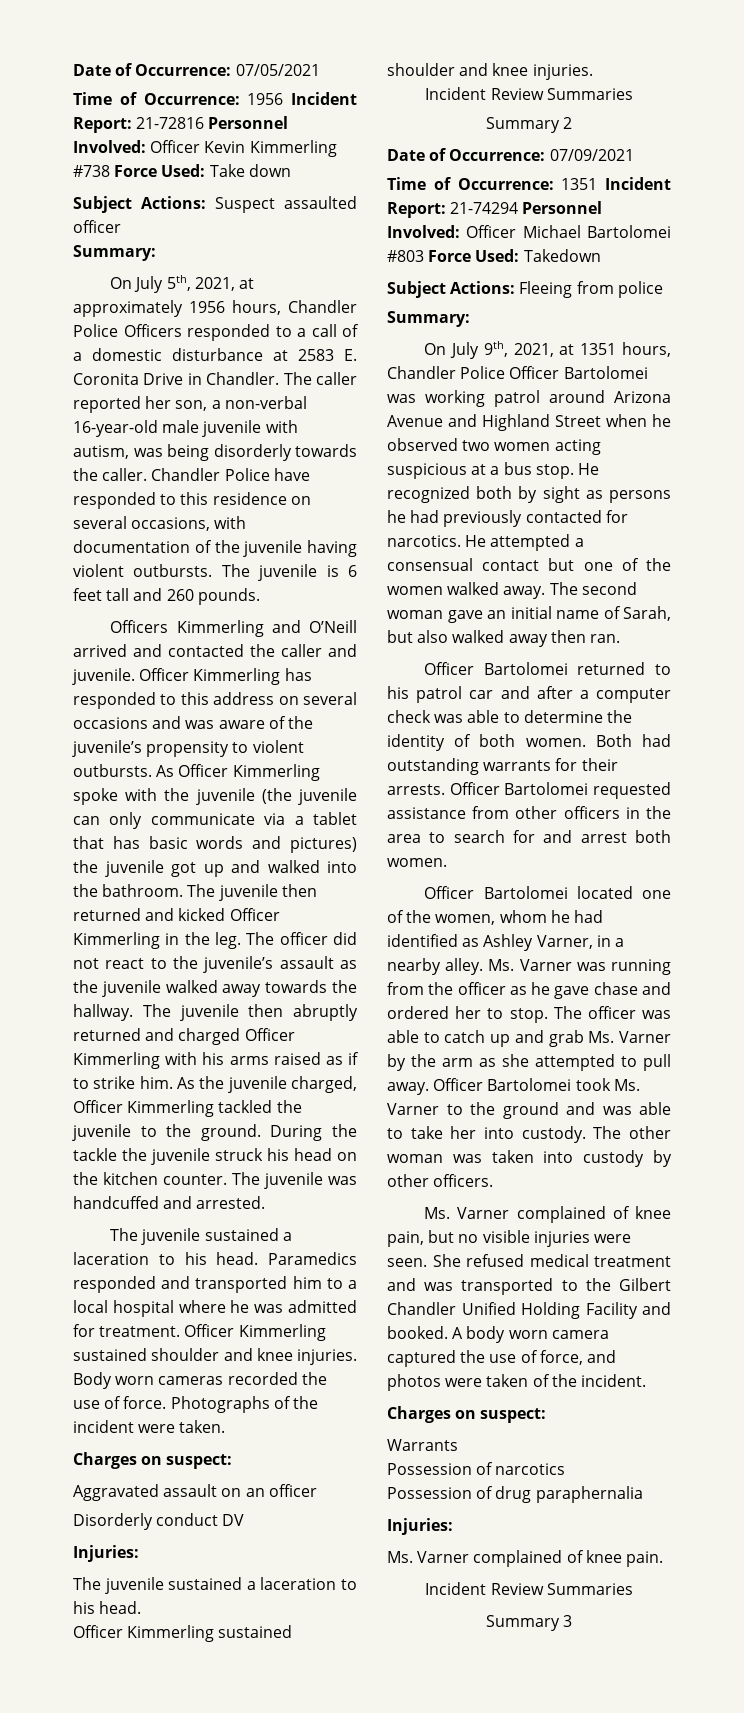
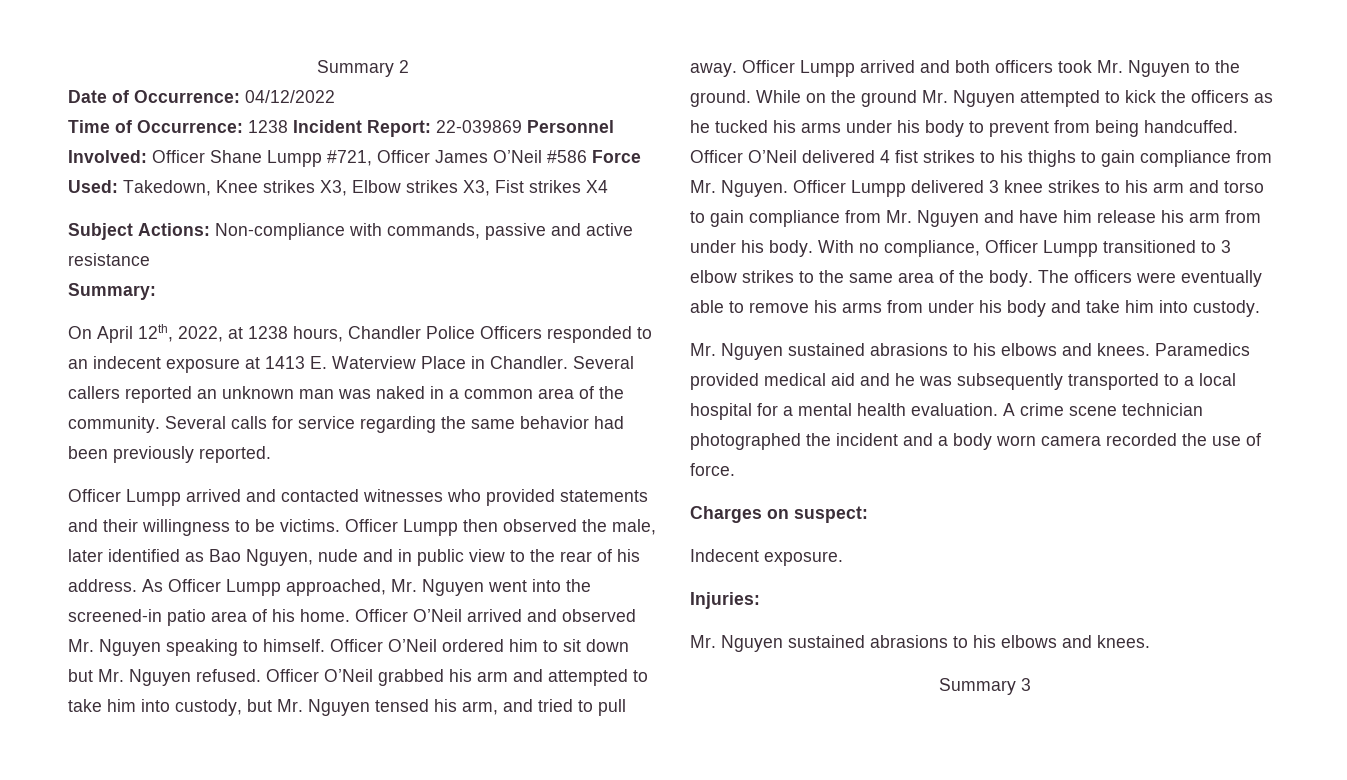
[73,63,320,76] [73,92,357,105] [73,116,289,133] [73,140,337,157] [73,164,291,177] [73,196,357,213] [73,220,121,233] [73,245,156,261] [110,275,255,293] [73,300,225,317] Date of Occurrence: 07/05/2021 // Time of Occurrence: 1956 Incident Report: 21-72816 Personnel Involved: Officer Kevin Kimmerling #738 Force Used: Take down // Subject Actions: Suspect assaulted officer // Summary: // On July 5th, 2021, at approximately 1956 -> [316,60,409,77] [68,90,335,103] [68,120,614,137] [68,150,641,167] [68,180,608,196] [68,223,633,240] [68,253,150,266] [68,283,156,300] [68,324,288,343] Summary 2 // Date of Occurrence: 04/12/2022 // Time of Occurrence: 1238 Incident Report: 22-039869 Personnel Involved: Officer Shane Lumpp #721, Officer James O’Neil #586 Force Used: Takedown, Knee strikes X3, Elbow strikes X3, Fist strikes X4 // Subject Actions: Non-compliance with commands, passive and active resistance // Summary: // On April 12th, 2022, at 1238
[297,324,359,337] [73,348,357,361] [73,372,357,385] [73,396,307,413] [73,420,298,437] [73,444,357,461] [73,468,310,481] [73,492,311,509] [73,516,247,531] [73,540,357,557] [73,564,357,581] [73,588,260,605] [110,620,358,637] [73,644,357,657] [72,668,312,685] [73,692,357,709] [73,716,313,729] [72,740,304,757] [73,764,320,781] [73,788,357,805] [73,812,357,829] [73,836,357,853] [73,860,357,877] [73,884,317,901] [73,908,280,921] [73,932,357,949] [73,956,357,973] [73,980,357,997] [73,1004,358,1021] [73,1028,295,1045] [73,1052,359,1069] [73,1076,357,1093] [73,1100,302,1117] [72,1124,357,1141] [73,1148,357,1165] [73,1172,357,1189] [73,1196,266,1209] [110,1228,292,1245] [73,1252,357,1265] [73,1276,357,1293] [73,1300,357,1317] [73,1324,326,1341] [73,1348,357,1365] [73,1372,224,1389] a call of a domestic disturbance at 2583 E. Coronita Drive in Chandler. The caller reported her son, a non-verbal 16-year-old male juvenile with autism, was being disorderly towards the caller. Chandler Police have responded to this residence on several occasions, with documentation of the juvenile having violent outbursts. The juvenile is 6 feet tall and 260 pounds. // Officers Kimmerling and O’Neill arrived and contacted the caller and juvenile. Officer Kimmerling has responded to this address on several occasions and was aware of the juvenile’s propensity to violent outbursts. As Officer Kimmerling spoke with the juvenile (the juvenile can only communicate via a tablet that has basic words and pictures) the juvenile got up and walked into the bathroom. The juvenile then returned and kicked Officer Kimmerling in the leg. The officer did not react to the juvenile’s assault as the juvenile walked away towards the hallway. The juvenile then abruptly returned and charged Officer Kimmerling with his arms raised as if to strike him. As the juvenile charged, Officer Kimmerling tackled the juvenile to the ground. During the tackle the juvenile struck his head on the kitchen counter. The juvenile was handcuffed and arrested. // The juvenile sustained a laceration to his head. Paramedics responded and transported him to a local hospital where he was admitted for treatment. Officer Kimmerling sustained shoulder and knee injuries. Body worn cameras -> [68,356,634,373] [68,386,624,403] [68,416,624,433] [68,446,271,463] [68,489,648,506] [68,519,656,536] [68,549,640,566] [68,579,591,596] [68,609,636,626] [68,639,629,656] [68,669,648,686] [68,699,626,716] [690,60,1240,77] [690,90,1273,107] [690,120,1238,137] [690,150,1272,167] [690,180,1264,197] [690,210,1261,227] [690,240,1231,257] [690,270,1262,287] [690,300,1260,317] [690,343,1250,360] [690,373,1236,390] [690,403,1203,420] [690,433,1101,450] an indecent exposure at 1413 E. Waterview Place in Chandler. Several callers reported an unknown man was naked in a common area of the community. Several calls for service regarding the same behavior had been previously reported. // Officer Lumpp arrived and contacted witnesses who provided statements and their willingness to be victims. Officer Lumpp then observed the male, later identified as Bao Nguyen, nude and in public view to the rear of his address. As Officer Lumpp approached, Mr. Nguyen went into the screened-in patio area of his home. Officer O’Neil arrived and observed Mr. Nguyen speaking to himself. Officer O’Neil ordered him to sit down but Mr. Nguyen refused. Officer O’Neil grabbed his arm and attempted to take him into custody, but Mr. Nguyen tensed his arm, and tried to pull away. Officer Lumpp arrived and both officers took Mr. Nguyen to the ground. While on the ground Mr. Nguyen attempted to kick the officers as he tucked his arms under his body to prevent from being handcuffed. Officer O’Neil delivered 4 fist strikes to his thighs to gain compliance from Mr. Nguyen. Officer Lumpp delivered 3 knee strikes to his arm and torso to gain compliance from Mr. Nguyen and have him release his arm from under his body. With no compliance, Officer Lumpp transitioned to 3 elbow strikes to the same area of the body. The officers were eventually able to remove his arms from under his body and take him into custody. // Mr. Nguyen sustained abrasions to his elbows and knees. Paramedics provided medical aid and he was subsequently transported to a local hospital for a mental health evaluation. A crime scene technician photographed the incident and a body worn camera
[170,1396,318,1413] [73,1420,226,1433] [73,1452,233,1469] [73,1484,317,1501] [73,1513,245,1530] [73,1545,139,1562] [73,1577,357,1594] [73,1601,142,1614] [73,1625,293,1642] [387,63,593,80] [425,87,633,100] [485,117,573,133] [387,148,634,161] [387,177,671,190] [387,201,603,218] [387,225,671,238] [387,249,601,262] [387,281,663,298] [387,311,470,327] [424,341,671,359] [387,366,648,379] [387,390,671,407] [387,414,671,431] [387,438,601,455] [387,462,599,479] [387,486,671,503] [387,510,628,527] [387,534,584,551] [387,558,671,571] [387,582,637,599] [387,606,671,623] [387,630,620,647] [424,662,671,675] [387,686,671,703] [387,710,632,723] [387,734,671,751] [387,758,618,775] [387,782,671,799] [387,806,671,819] [387,830,671,843] [387,858,447,867] [424,886,671,899] [387,910,603,925] [387,934,624,951] [387,958,671,975] [387,982,671,999] [387,1006,671,1023] [387,1030,671,1047] [387,1054,671,1071] [387,1078,640,1095] [387,1102,671,1119] [387,1126,671,1143] [387,1150,672,1167] [387,1174,494,1187] [424,1206,671,1223] [387,1230,631,1247] [387,1254,671,1267] [387,1278,671,1295] [387,1302,671,1319] [387,1326,609,1343] [387,1350,616,1367] [387,1374,646,1391] [387,1406,547,1423] [387,1439,458,1451] [387,1462,566,1475] [387,1486,643,1503] [387,1518,453,1535] [387,1550,663,1567] [425,1582,633,1595] Photographs of the incident were taken. // Charges on suspect: // Aggravated assault on an officer // Disorderly conduct DV // Injuries: // The juvenile sustained a laceration to his head. // Officer Kimmerling sustained shoulder and knee injuries. // Incident Review Summaries // Summary 2 // Date of Occurrence: 07/09/2021 // Time of Occurrence: 1351 Incident Report: 21-74294 Personnel Involved: Officer Michael Bartolomei #803 Force Used: Takedown // Subject Actions: Fleeing from police // Summary: // On July 9th, 2021, at 1351 hours, Chandler Police Officer Bartolomei was working patrol around Arizona Avenue and Highland Street when he observed two women acting suspicious at a bus stop. He recognized both by sight as persons he had previously contacted for narcotics. He attempted a consensual contact but one of the women walked away. The second woman gave an initial name of Sarah, but also walked away then ran. // Officer Bartolomei returned to his patrol car and after a computer check was able to determine the identity of both women. Both had outstanding warrants for their arrests. Officer Bartolomei requested assistance from other officers in the area to search for and arrest both women. // Officer Bartolomei located one of the women, whom he had identified as Ashley Varner, in a nearby alley. Ms. Varner was running from the officer as he gave chase and ordered her to stop. The officer was able to catch up and grab Ms. Varner by the arm as she attempted to pull away. Officer Bartolomei took Ms. Varner to the ground and was able to take her into custody. The other woman was taken into custody by other officers. // Ms. Varner complained of knee pain, but no visible injuries were seen. She refused medical treatment and was transported to the Gilbert Chandler Unified Holding Facility and booked. A body worn camera captured the use of force, and photos were taken of the incident. // Charges on suspect: // Warrants // Possession of narcotics // Possession of drug paraphernalia // Injuries: // Ms. Varner complained of knee pain. // Incident Review Summaries -> [690,506,868,523] [690,549,843,566] [690,592,760,609] [690,635,1150,652] // Charges on suspect: // Indecent exposure. // Injuries: // Mr. Nguyen sustained abrasions to his elbows and knees.

